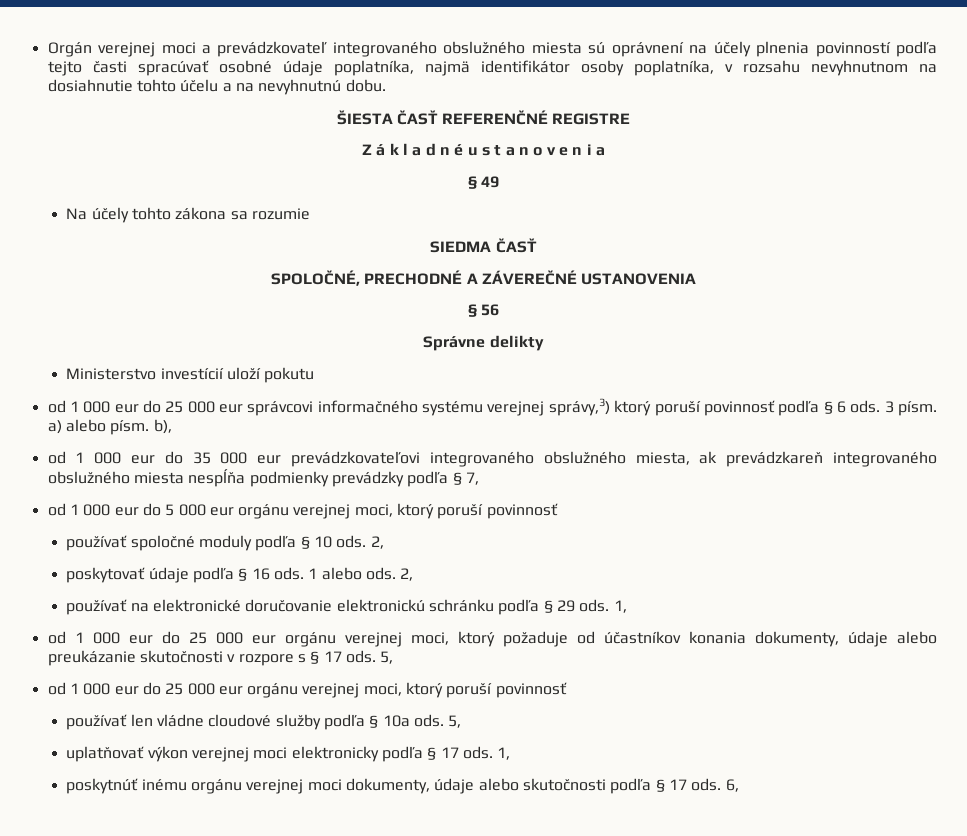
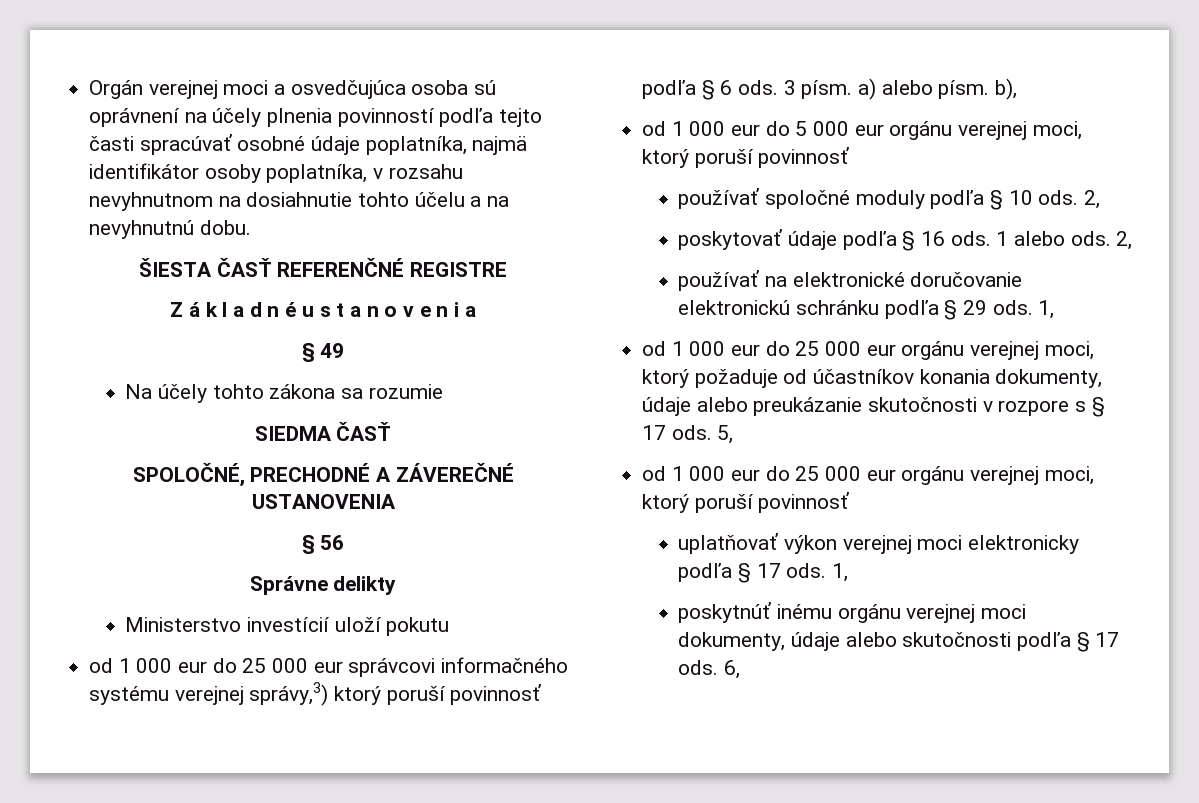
[217,41,582,57] prevádzkovateľ integrovaného obslužného miesta -> [290,80,469,99] osvedčujúca osoba
[47,451,937,467] [47,469,479,487] // od 1 000 eur do 35 000 eur prevádzkovateľovi integrovaného obslužného miesta, ak prevádzkareň integrovaného obslužného miesta nespĺňa podmienky prevádzky podľa § 7, -> (1018, 89) none
[66,714,462,730] // používať len vládne cloudové služby podľa § 10a ods. 5, -> (850, 502) none

